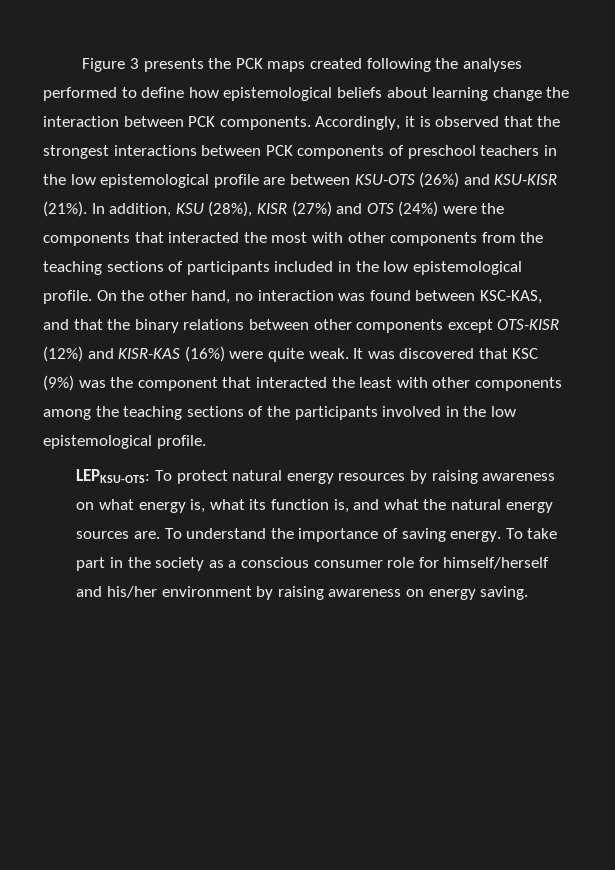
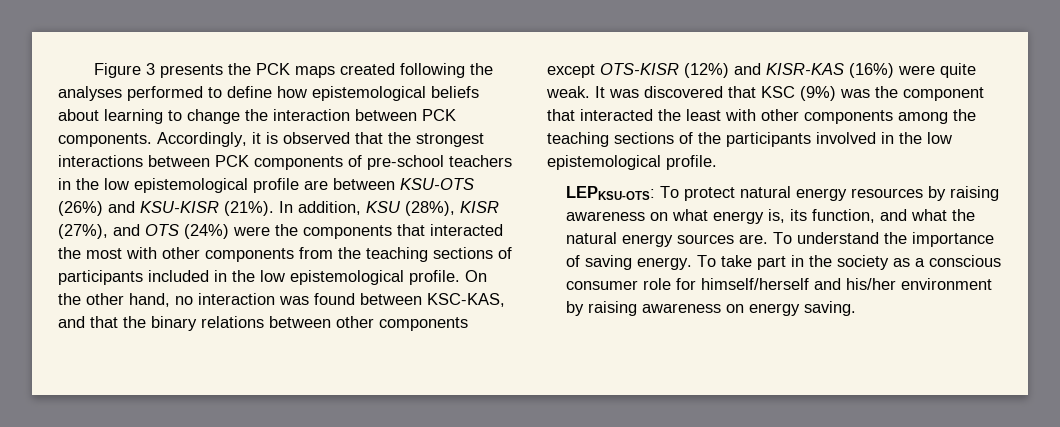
(489, 94) none -> [168,110,182,121] to
[407,145,476,159] preschool -> [367,155,444,170] pre-school
[291,201,332,217] (27%) -> [58,224,108,239] (27%),
[209,499,349,513] what its function is, -> [790,209,876,223] its function,

